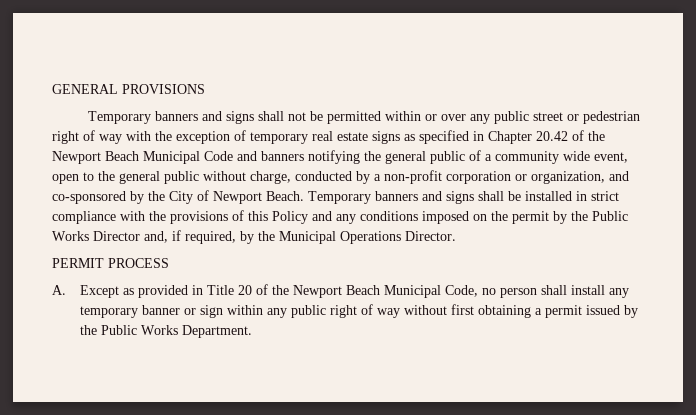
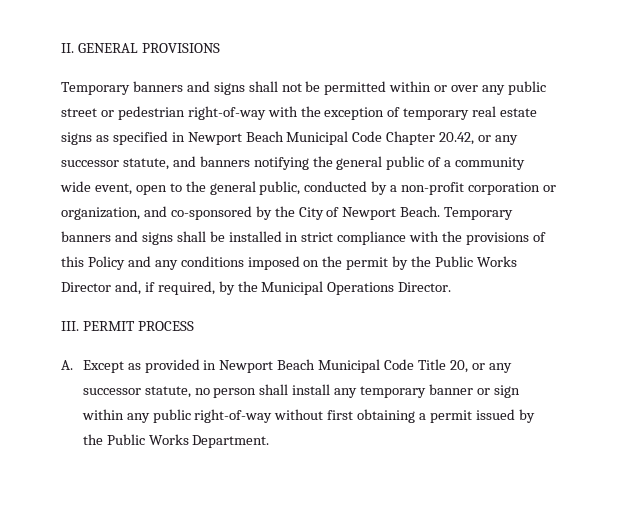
(52, 89) none -> [61,43,74,53] II.
[52,130,122,144] right of way -> [187,106,266,120] right-of-way
[488,130,605,144] [52,151,233,164] Chapter 20.42 of the Newport Beach Municipal Code -> [187,131,519,145] [61,158,169,170] Newport Beach Municipal Code Chapter 20.42, or any successor statute,
[164,171,291,184] public without charge, -> [259,181,301,195] public,
(456, 236) none -> [61,321,79,331] III.
[206,284,478,298] Title 20 of the Newport Beach Municipal Code, -> [219,359,512,373] [82,386,191,398] Newport Beach Municipal Code Title 20, or any successor statute,
[329,304,400,318] right of way -> [194,409,273,423] right-of-way

